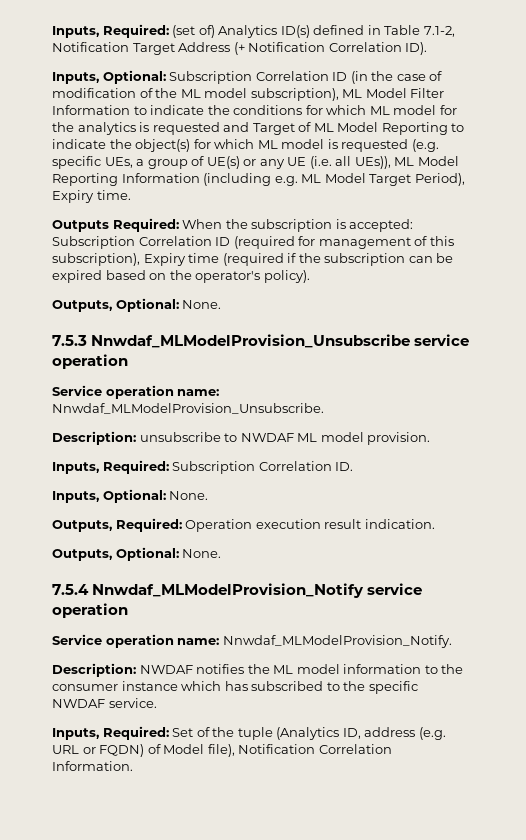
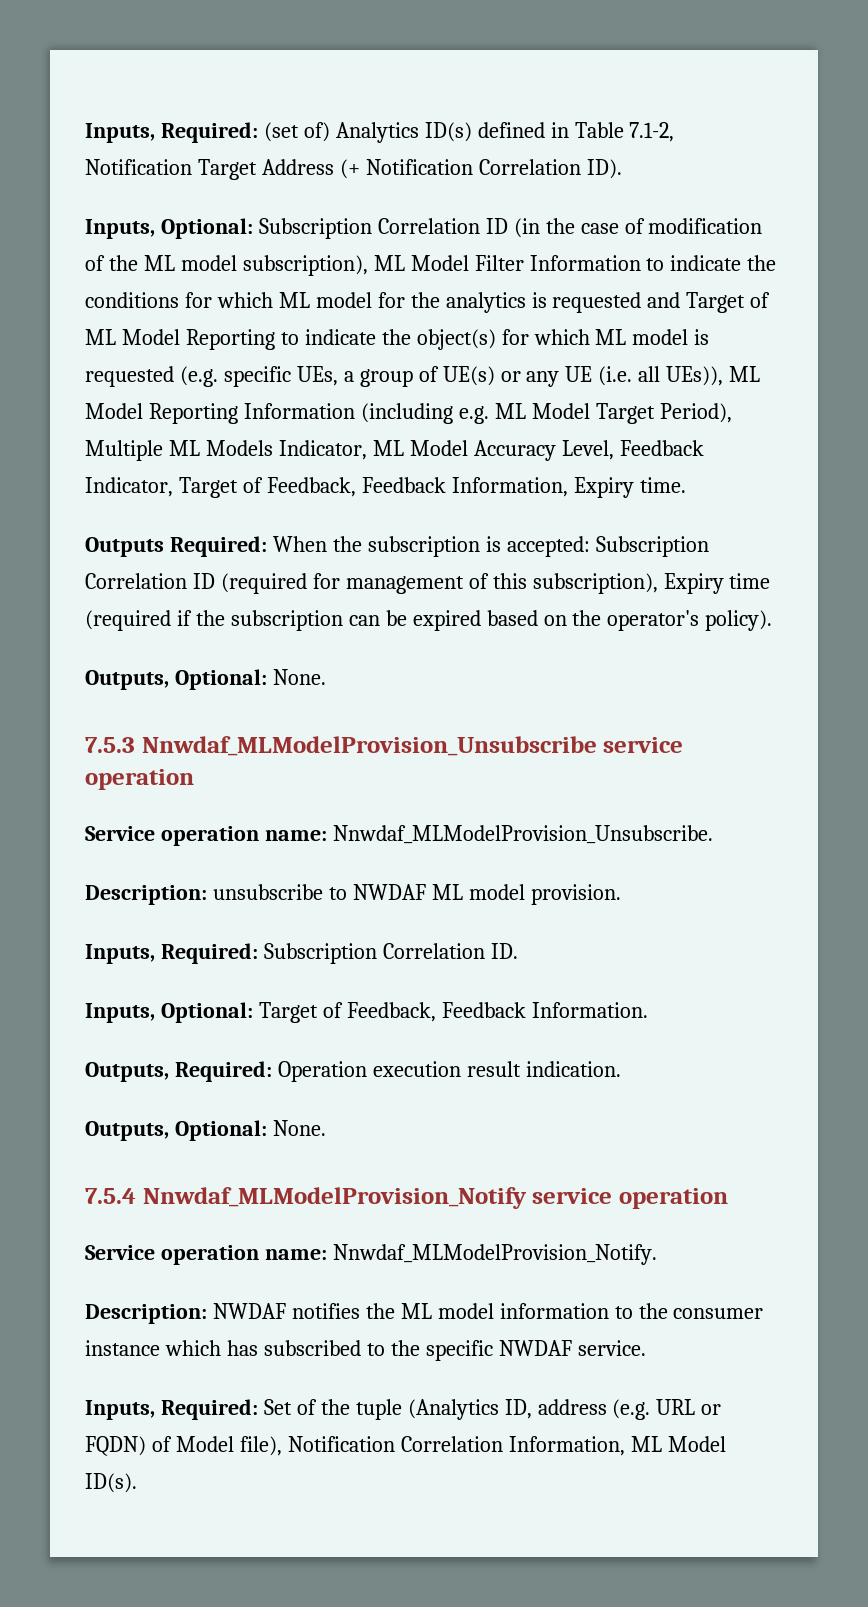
(465, 179) none -> [85,440,704,461] [85,477,568,498] Multiple ML Models Indicator, ML Model Accuracy Level, Feedback Indicator, Target of Feedback, Feedback Information,
[169,491,209,500] None. -> [258,1002,648,1023] Target of Feedback, Feedback Information.
[52,761,133,771] Information. -> [508,1436,726,1456] [85,1473,137,1493] Information, ML Model ID(s).

